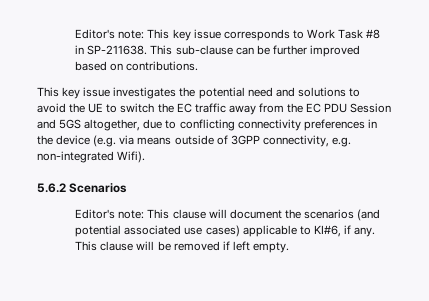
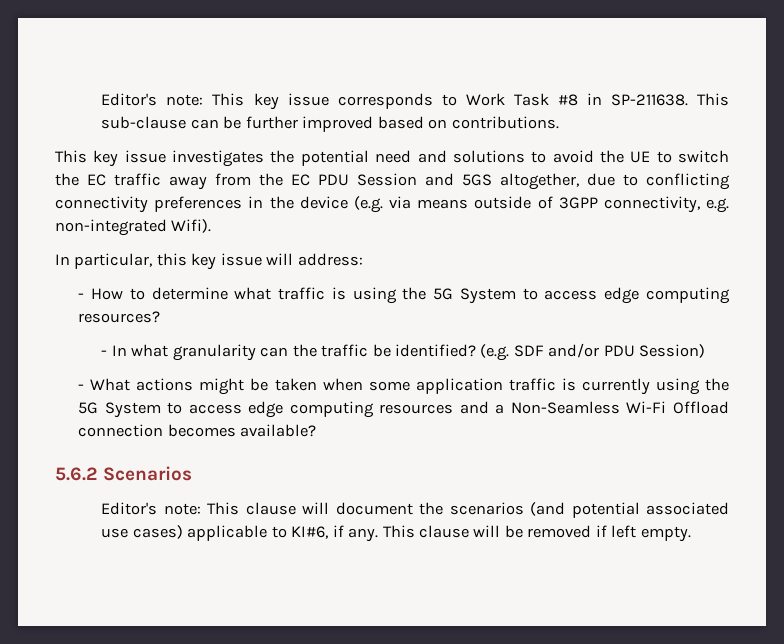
(146, 157) none -> [55,253,363,270] [78,287,730,304] [78,311,161,323] [101,343,706,361] [78,378,730,395] [78,401,729,418] [78,424,317,437] // In particular, this key issue will address: // - How to determine what traffic is using the 5G System to access edge computing resources? // - In what granularity can the traffic be identified? (e.g. SDF and/or PDU Session) // - What actions might be taken when some application traffic is currently using the 5G System to access edge computing resources and a Non-Seamless Wi-Fi Offload connection becomes available?

